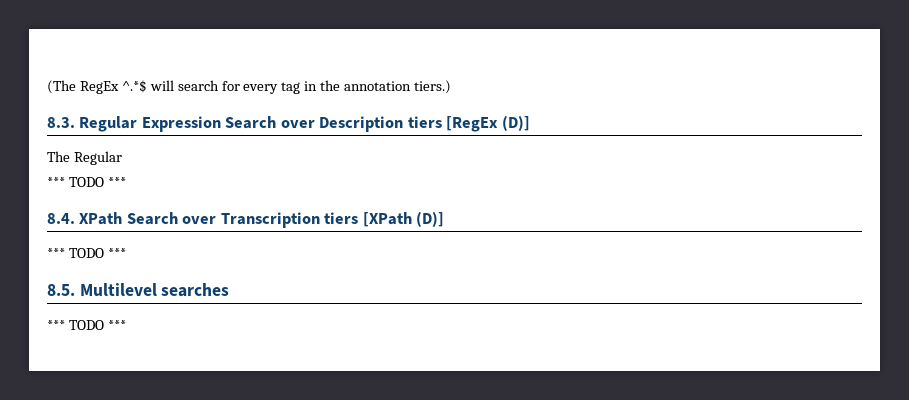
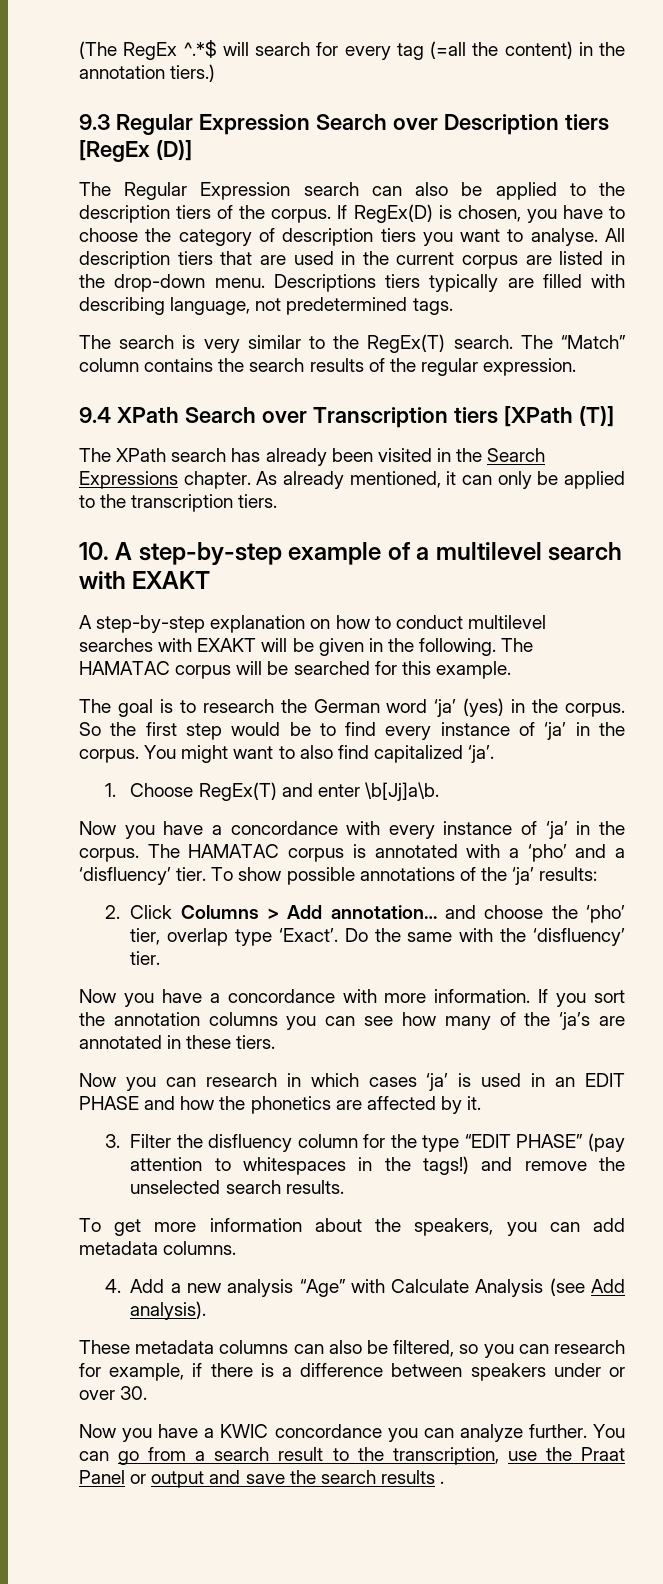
(301, 88) none -> [430,41,573,59] (=all the content)
[47,117,75,128] 8.3. -> [79,114,110,130] 9.3
[47,177,126,187] [47,213,75,224] // *** TODO *** // 8.4. -> [200,182,625,200] [79,204,626,223] [79,228,625,246] [79,251,625,269] [79,274,625,292] [79,297,453,315] [79,334,626,353] [79,358,577,376] [79,407,111,423] Expression search can also be applied to the description tiers of the corpus. If RegEx(D) is chosen, you have to choose the category of description tiers you want to analyse. All description tiers that are used in the current corpus are listed in the drop-down menu. Descriptions tiers typically are filled with describing language, not predetermined tags. // The search is very similar to the RegEx(T) search. The “Match” column contains the search results of the regular expression. // 9.4
[416,211,445,227] [47,248,126,258] [47,283,230,297] [47,320,126,330] (D)] // *** TODO *** // 8.5. Multilevel searches // *** TODO *** -> [578,406,614,427] [79,448,546,466] [79,471,626,489] [79,494,278,512] [79,542,623,565] [79,571,211,589] [79,615,546,633] [79,638,534,656] [79,661,511,679] [79,698,625,717] [79,722,625,740] [79,745,495,763] [104,782,439,801] [79,821,625,839] [79,844,625,862] [79,867,598,885] [104,905,626,923] [130,928,626,946] [130,951,161,965] [79,989,625,1007] [79,1012,625,1030] [79,1035,276,1049] [79,1073,626,1091] [79,1096,482,1114] [104,1133,625,1152] [130,1156,626,1175] [130,1180,344,1194] [79,1218,625,1236] [79,1241,237,1255] [104,1278,626,1297] [130,1301,207,1320] [79,1340,625,1358] [79,1363,625,1381] [79,1386,148,1400] [79,1424,626,1442] [79,1447,625,1465] [79,1470,445,1488] (T)] // The XPath search has already been visited in the Search Expressions chapter. As already mentioned, it can only be applied to the transcription tiers. // 10. A step-by-step example of a multilevel search with EXAKT // A step-by-step explanation on how to conduct multilevel searches with EXAKT will be given in the following. The HAMATAC corpus will be searched for this example. // The goal is to research the German word ‘ja’ (yes) in the corpus. So the first step would be to find every instance of ‘ja’ in the corpus. You might want to also find capitalized ‘ja’. // 1. Choose RegEx(T) and enter \b[Jj]a\b. // Now you have a concordance with every instance of ‘ja’ in the corpus. The HAMATAC corpus is annotated with a ‘pho’ and a ‘disfluency’ tier. To show possible annotations of the ‘ja’ results: // 2. Click Columns > Add annotation… and choose the ‘pho’ tier, overlap type ‘Exact’. Do the same with the ‘disfluency’ tier. // Now you have a concordance with more information. If you sort the annotation columns you can see how many of the ‘ja’s are annotated in these tiers. // Now you can research in which cases ‘ja’ is used in an EDIT PHASE and how the phonetics are affected by it. // 3. Filter the disfluency column for the type “EDIT PHASE” (pay attention to whitespaces in the tags!) and remove the unselected search results. // To get more information about the speakers, you can add metadata columns. // 4. Add a new analysis “Age” with Calculate Analysis (see Add analysis). // These metadata columns can also be filtered, so you can research for example, if there is a difference between speakers under or over 30. // Now you have a KWIC concordance you can analyze further. You can go from a search result to the transcription, use the Praat Panel or output and save the search results .

